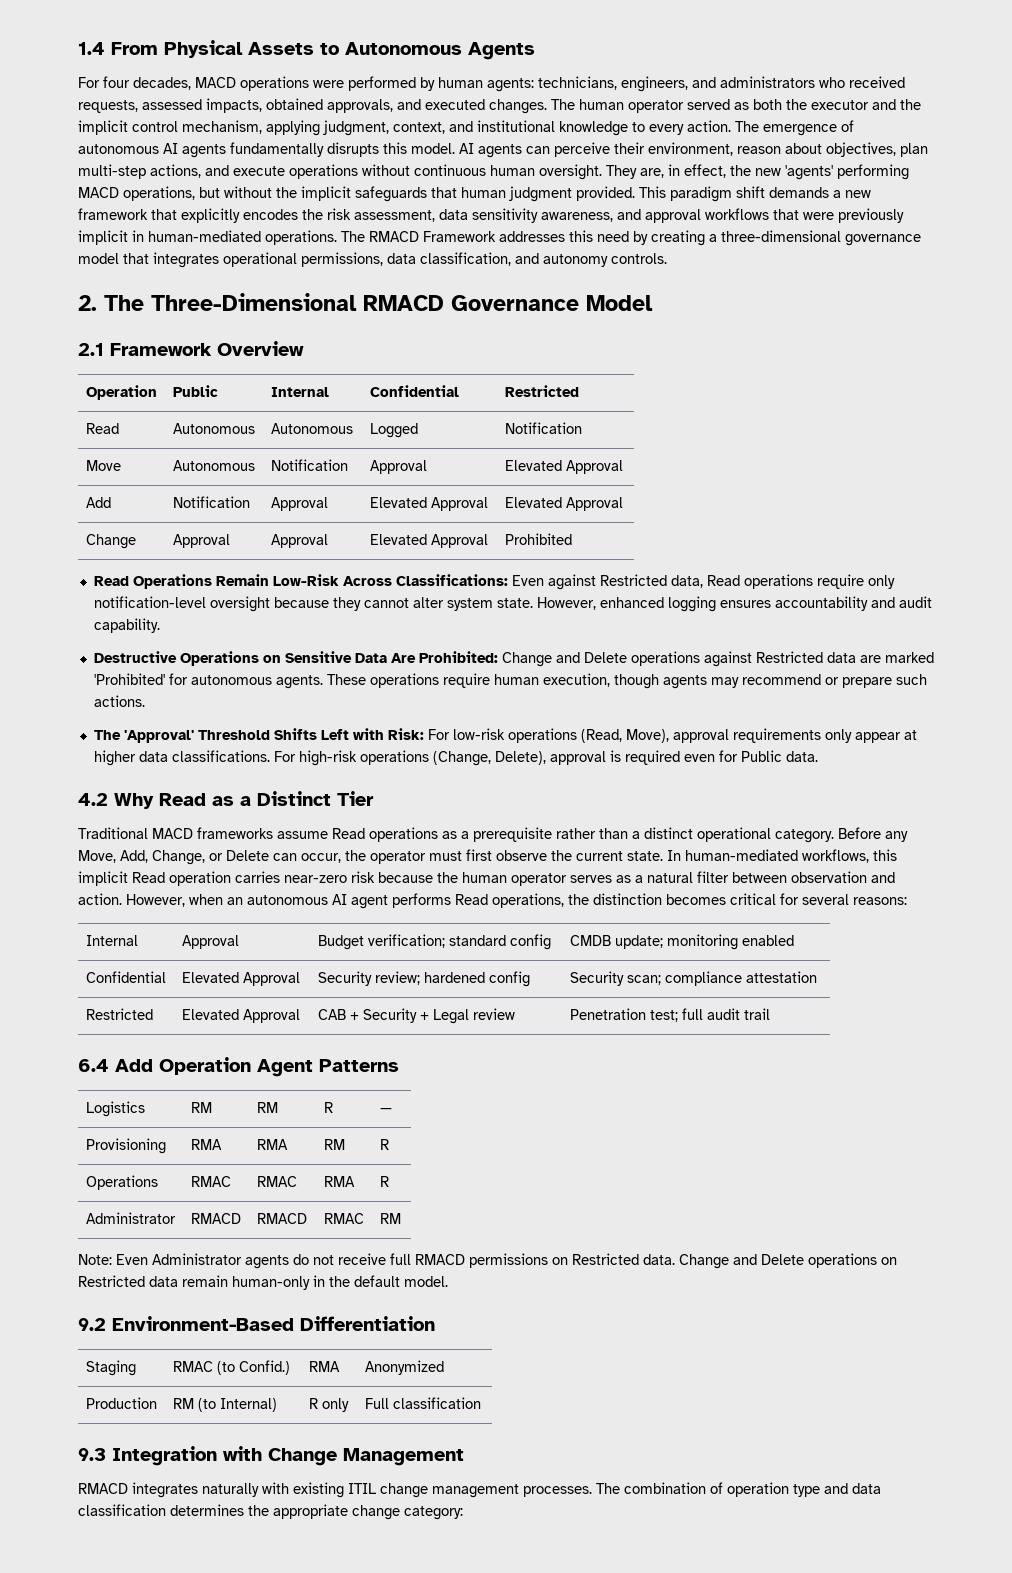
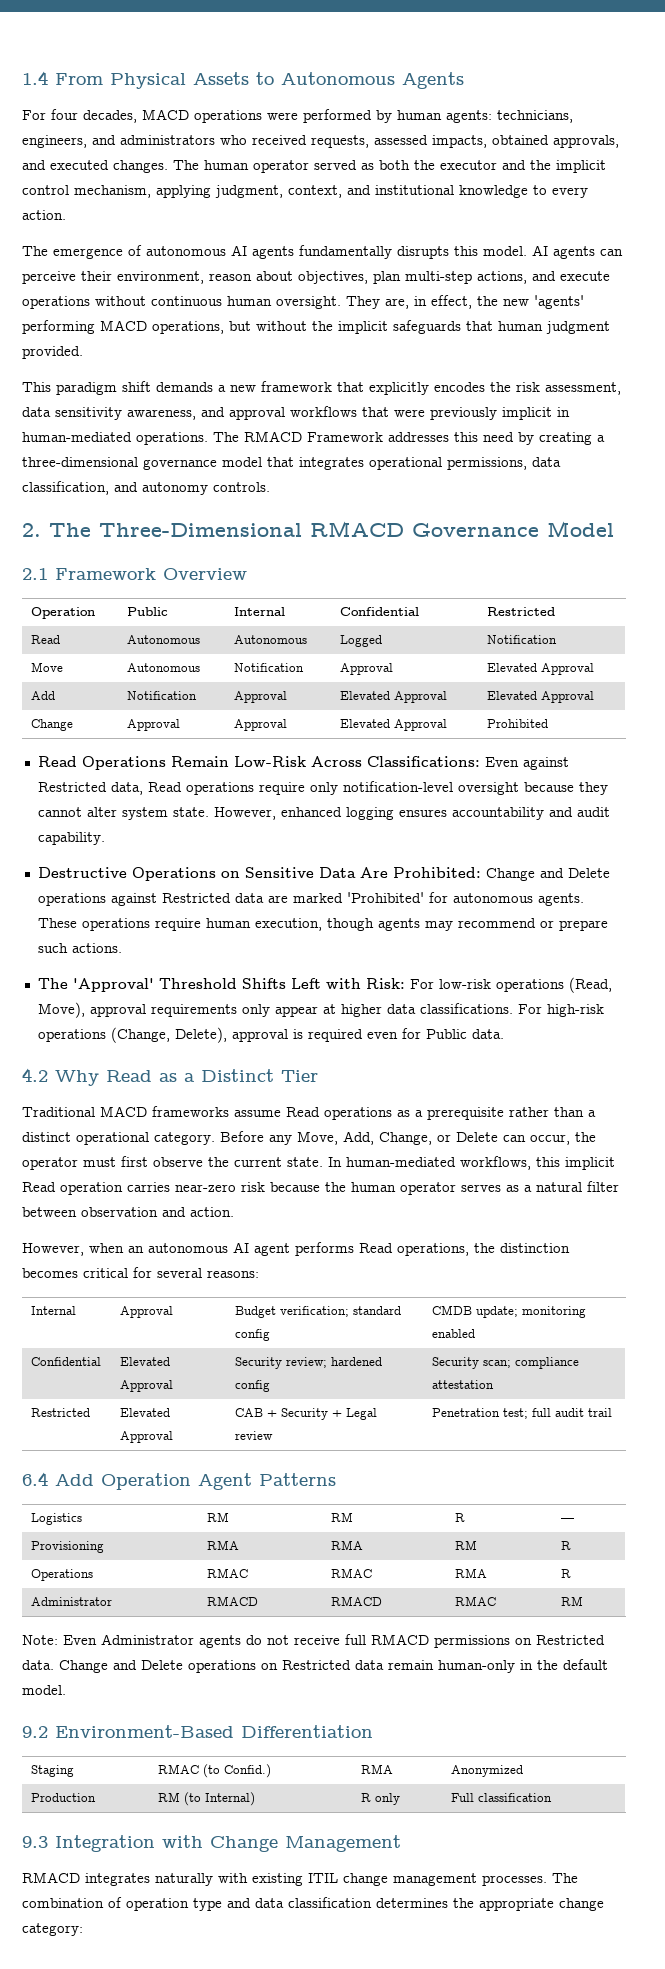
(731, 126) none -> (66, 215) //
(635, 193) none -> (83, 352) //
(122, 899) none -> (234, 1212) //

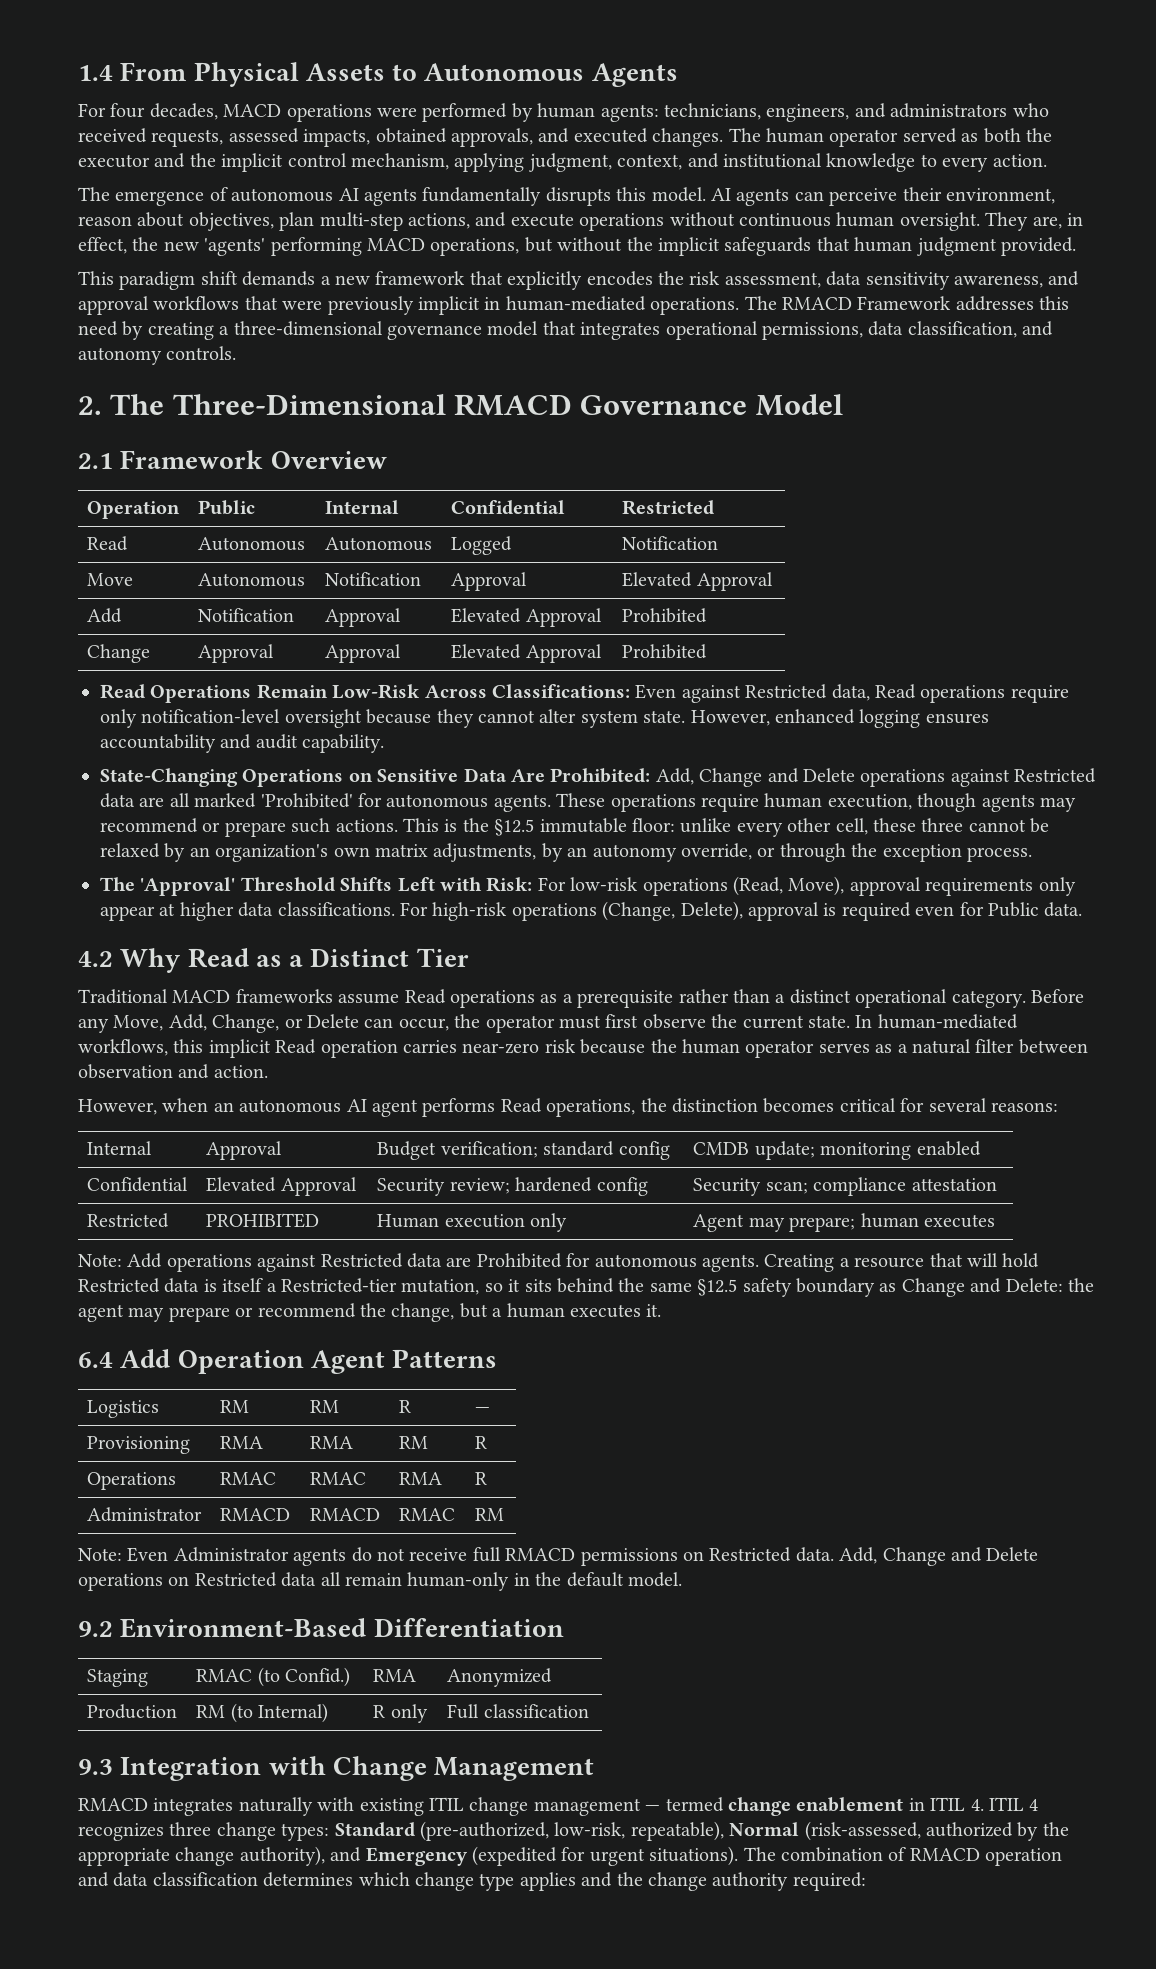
[487,691,595,703] Elevated Approval -> [622,608,708,623] Prohibited
[37,867,127,878] Destructive -> [100,768,238,787] State-Changing
(481, 872) none -> [655,768,694,785] Add,
(288, 899) none -> [169,793,190,807] all
(122, 948) none -> [403,818,1050,837] [100,843,1032,862] This is the §12.5 immutable floor: unlike every other cell, these three cannot be relaxed by an organization's own matrix adjustments, by an autonomy override, or through the exception process.
[120,1408,171,1417] [120,1431,174,1443] [235,1408,378,1420] [235,1431,274,1440] [432,1408,613,1419] Elevated Approval | CAB + Security + Legal review | Penetration test; full audit trail -> [206,1213,320,1228] [377,1213,568,1232] [693,1213,995,1232] [78,1253,1040,1272] [78,1278,1094,1297] [78,1303,662,1322] PROHIBITED | Human execution only | Agent may prepare; human executes // Note: Add operations against Restricted data are Prohibited for autonomous agents. Creating a resource that will hold Restricted data is itself a Restricted-tier mutation, so it sits behind the same §12.5 safety boundary as Change and Delete: the agent may prepare or recommend the change, but a human executes it.
(54, 1665) none -> [839,1547,878,1564] Add,
(384, 1665) none -> [320,1572,341,1586] all
[482,1875,547,1886] processes. -> [645,1797,1039,1816] [78,1821,1069,1841] [78,1846,739,1866] — termed change enablement in ITIL 4. ITIL 4 recognizes three change types: Standard (pre-authorized, low-risk, repeatable), Normal (risk-assessed, authorized by the appropriate change authority), and Emergency (expedited for urgent situations).
[126,1898,222,1911] operation type -> [909,1848,1063,1866] RMACD operation
[453,1898,604,1911] [22,1923,83,1936] the appropriate change category: -> [358,1872,866,1891] which change type applies and the change authority required:

